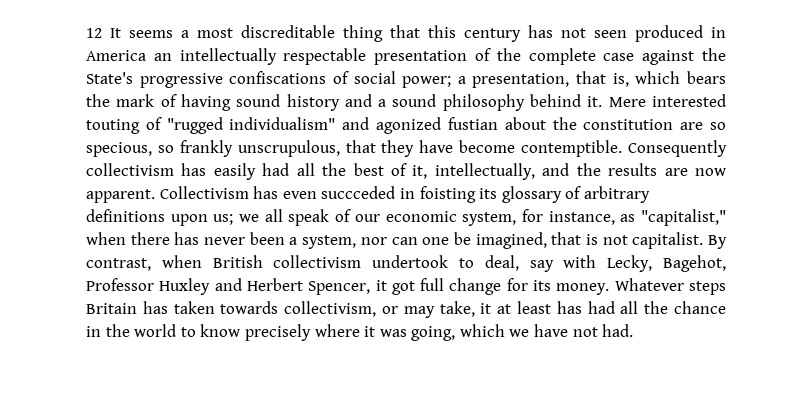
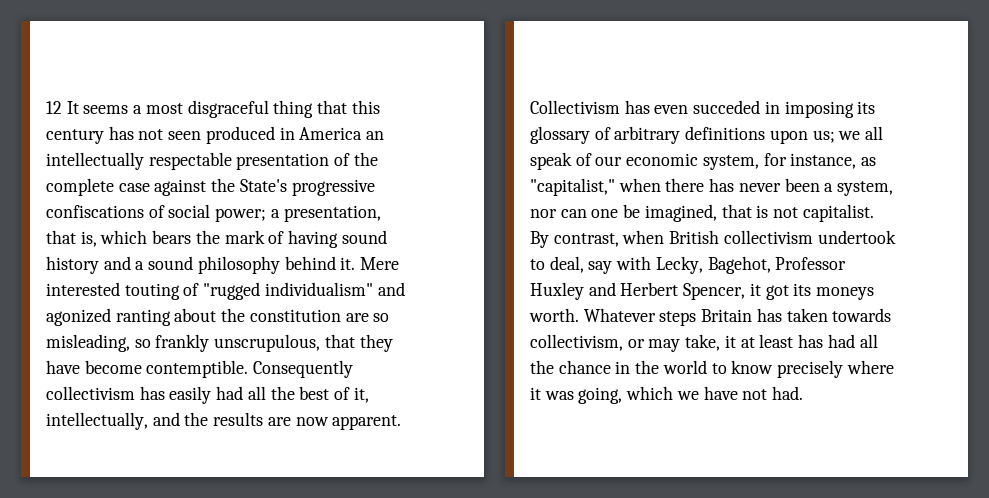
[241,25,335,38] discreditable -> [187,100,269,118] disgraceful
[447,117,498,130] fustian -> [115,309,171,326] ranting
[86,142,152,157] specious, -> [46,334,130,352] misleading,
[321,186,476,203] succceded in foisting -> [693,100,854,118] succeded in imposing
[420,278,610,295] full change for its money. -> [793,283,875,300] [529,308,579,322] its moneys worth.

